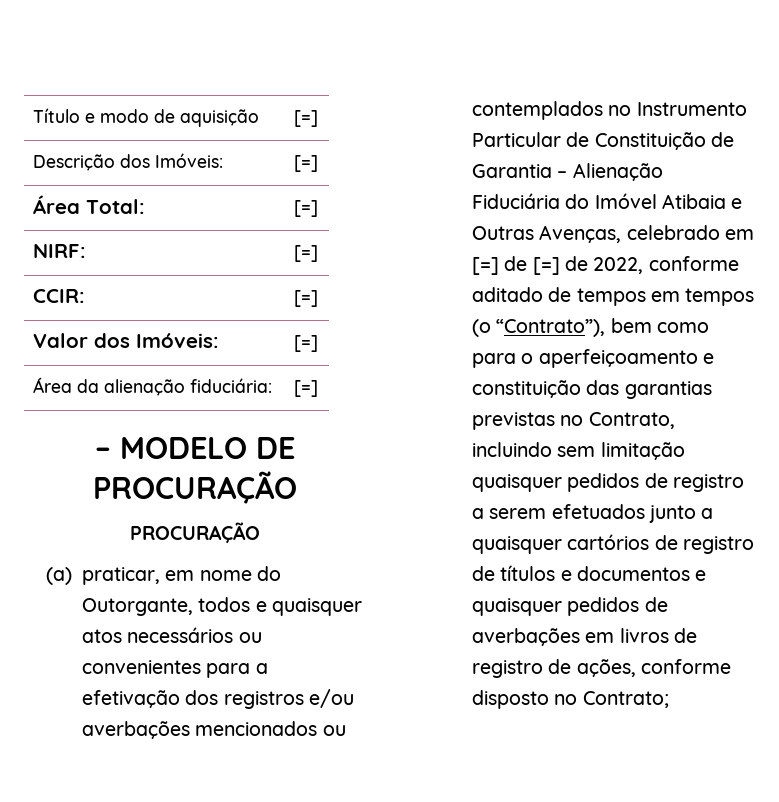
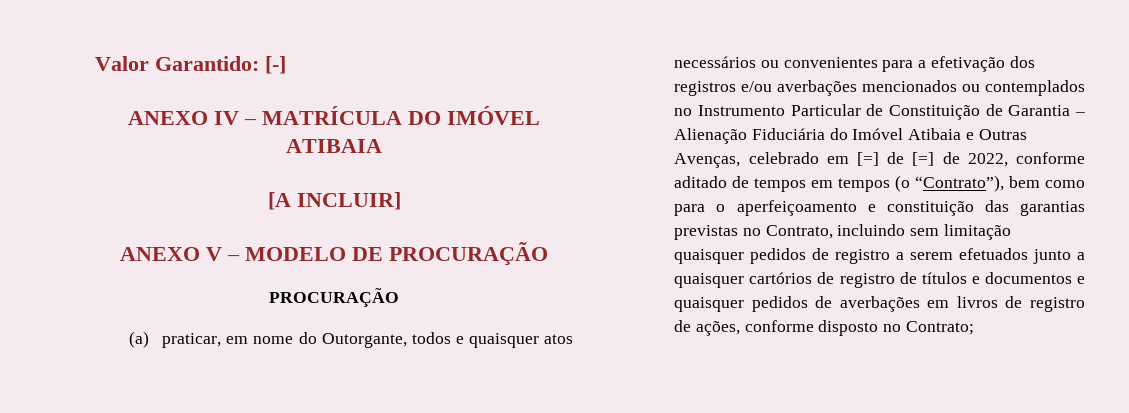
[33,108,260,127] [294,110,319,127] [33,153,224,171] [294,155,319,172] [33,195,146,214] [294,200,319,217] [33,244,87,258] [294,245,319,262] [33,289,86,303] [294,290,319,307] [33,333,220,348] [294,335,319,352] [33,377,273,396] [294,380,319,397] Título e modo de aquisição | [=] // Descrição dos Imóveis: | [=] // Área Total: | [=] // NIRF: | [=] // CCIR: | [=] // Valor dos Imóveis: | [=] // Área da alienação fiduciária: | [=] // -> [95,56,286,74] [128,106,540,125] [286,139,382,153] [267,192,401,210] [120,247,222,261] Valor Garantido: [-] // ANEXO IV – MATRÍCULA DO IMÓVEL ATIBAIA // [A INCLUIR] // ANEXO V

